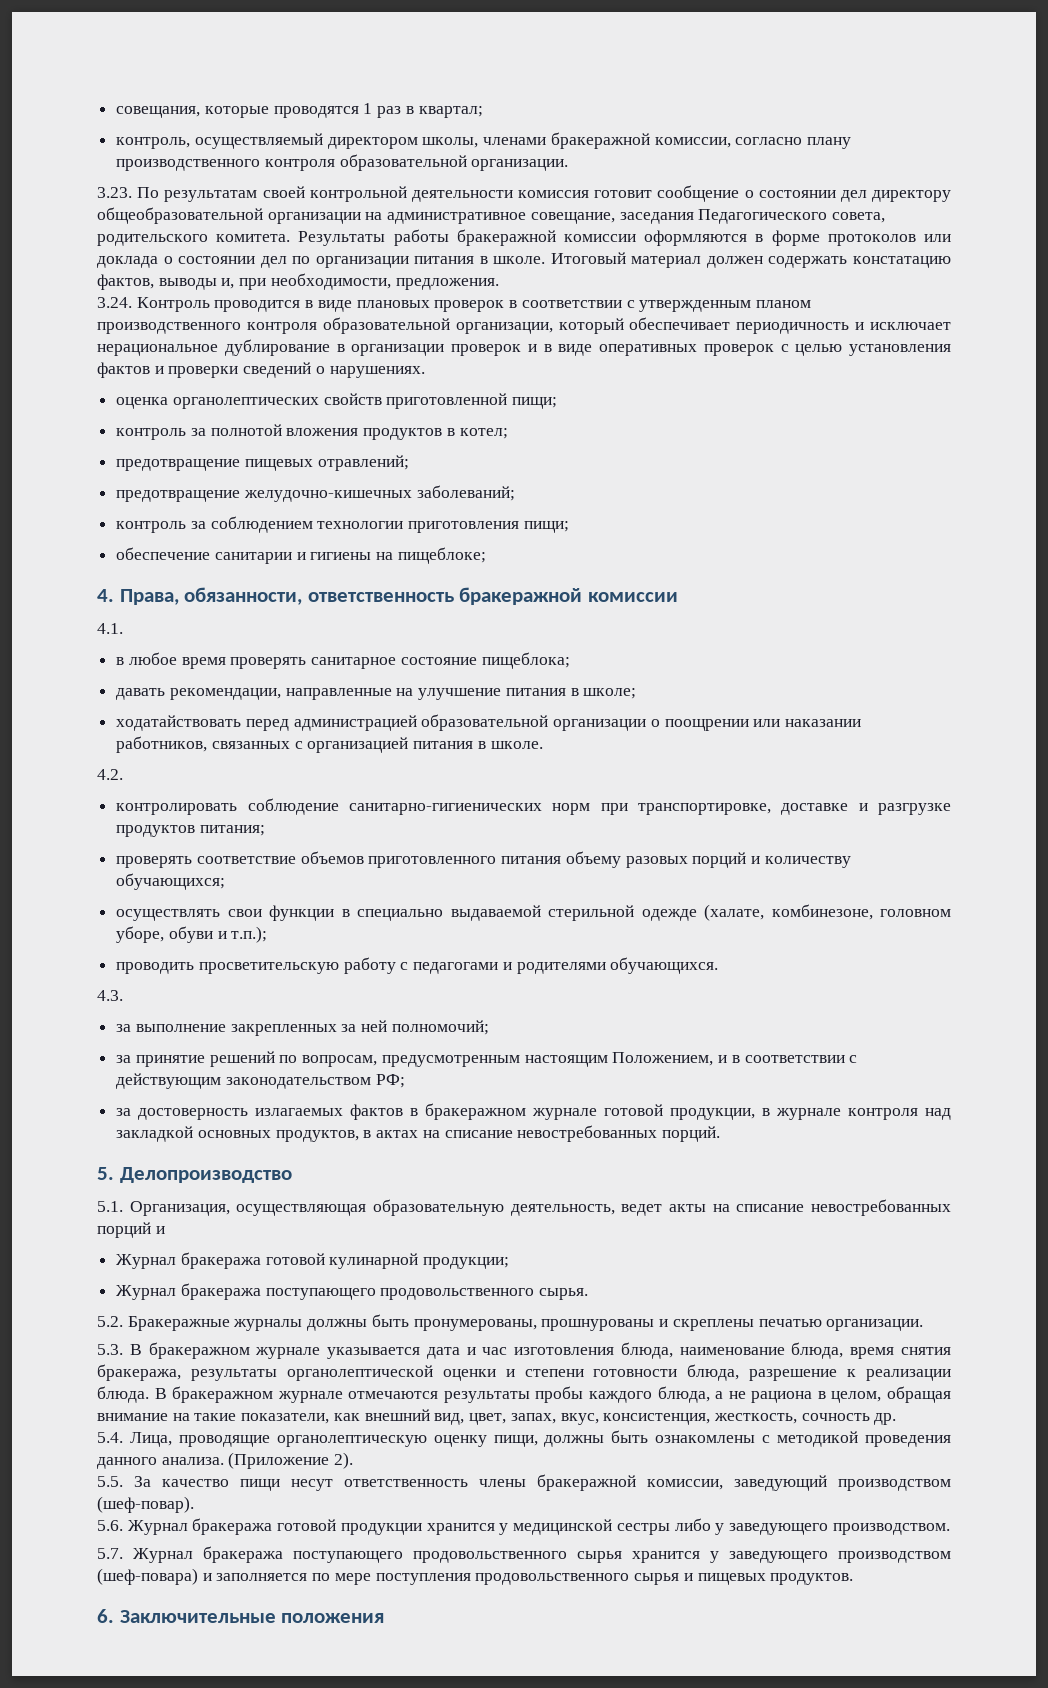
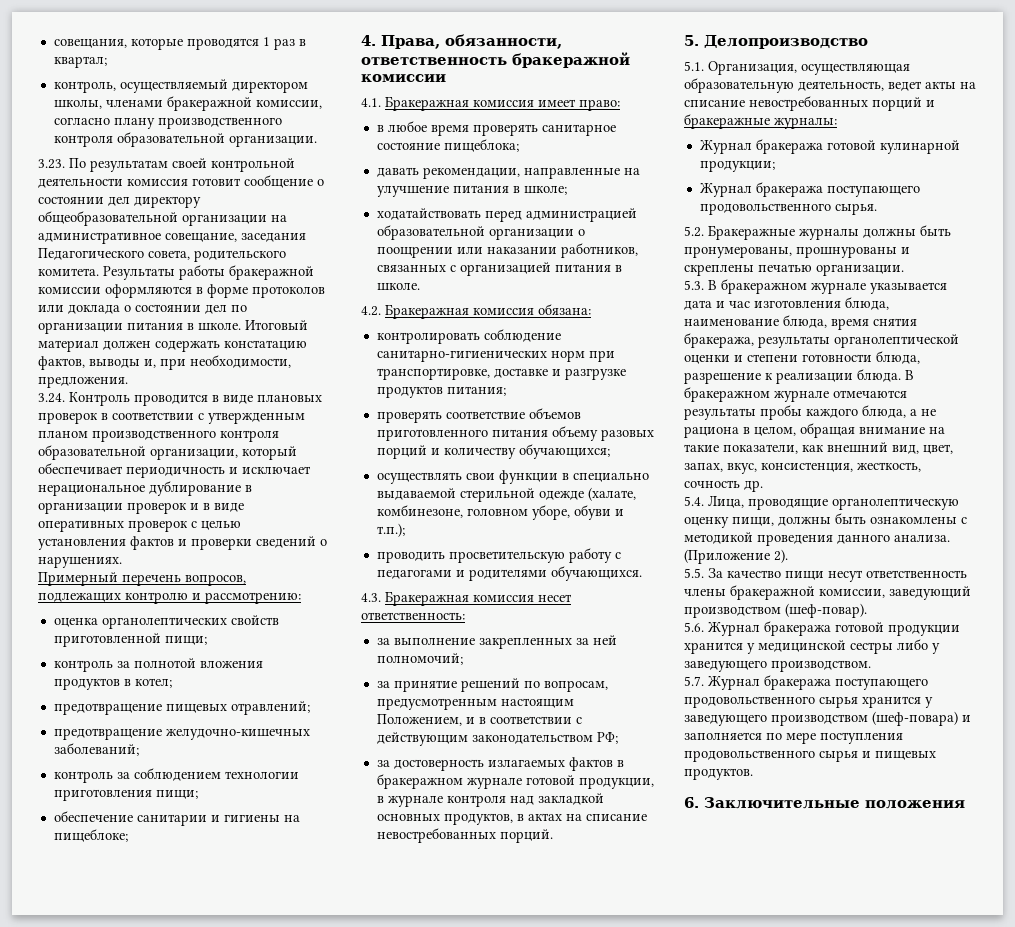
(425, 372) none -> [38,572,246,586] [38,592,301,604] // Примерный перечень вопросов, подлежащих контролю и рассмотрению:
(123, 628) none -> [385,96,620,111] Бракеражная комиссия имеет право:
(123, 774) none -> [385,304,591,319] Бракеражная комиссия обязана:
(123, 995) none -> [385,591,572,606] [361,612,465,620] Бракеражная комиссия несет ответственность:
(165, 1230) none -> [684,114,837,129] бракеражные журналы:

